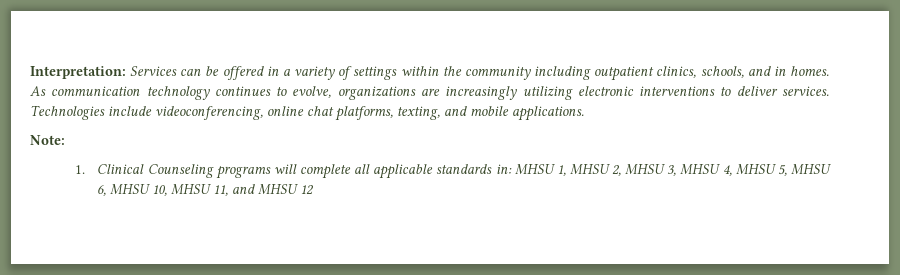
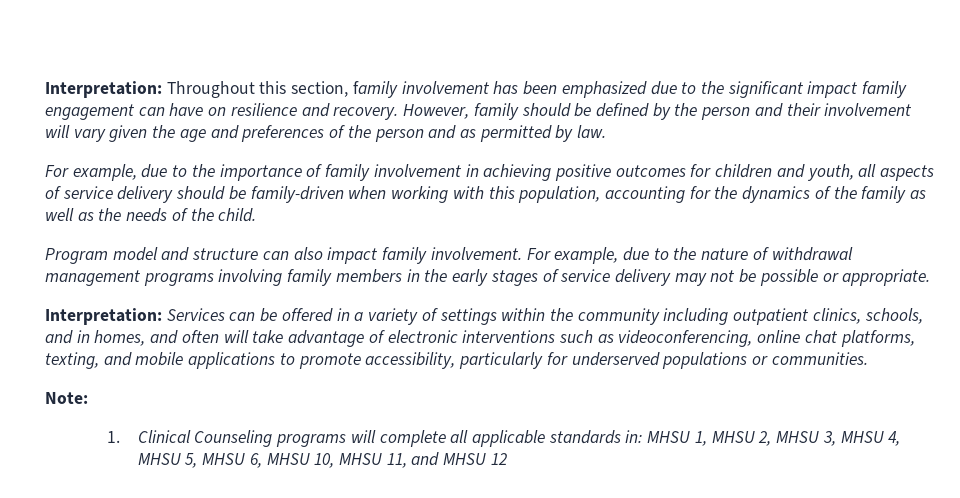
[30,66,126,79] Interpretation: -> [45,81,908,98] [45,103,913,120] [45,125,607,142] [45,164,935,181] [45,186,927,203] [45,208,257,222] [45,247,853,264] [45,269,931,286] [45,308,162,325] Interpretation: Throughout this section, family involvement has been emphasized due to the significant impact family engagement can have on resilience and recovery. However, family should be defined by the person and their involvement will vary given the age and preferences of the person and as permitted by law. // For example, due to the importance of family involvement in achieving positive outcomes for children and youth, all aspects of service delivery should be family-driven when working with this population, accounting for the dynamics of the family as well as the needs of the child. // Program model and structure can also impact family involvement. For example, due to the nature of withdrawal management programs involving family members in the early stages of service delivery may not be possible or appropriate. // Interpretation:
[789,66,829,76] [30,86,830,100] [30,105,152,120] homes. As communication technology continues to evolve, organizations are increasingly utilizing electronic interventions to deliver services. Technologies include -> [94,330,614,347] homes, and often will take advantage of electronic interventions such as
[512,106,584,121] applications. -> [188,352,868,369] applications to promote accessibility, particularly for underserved populations or communities.

